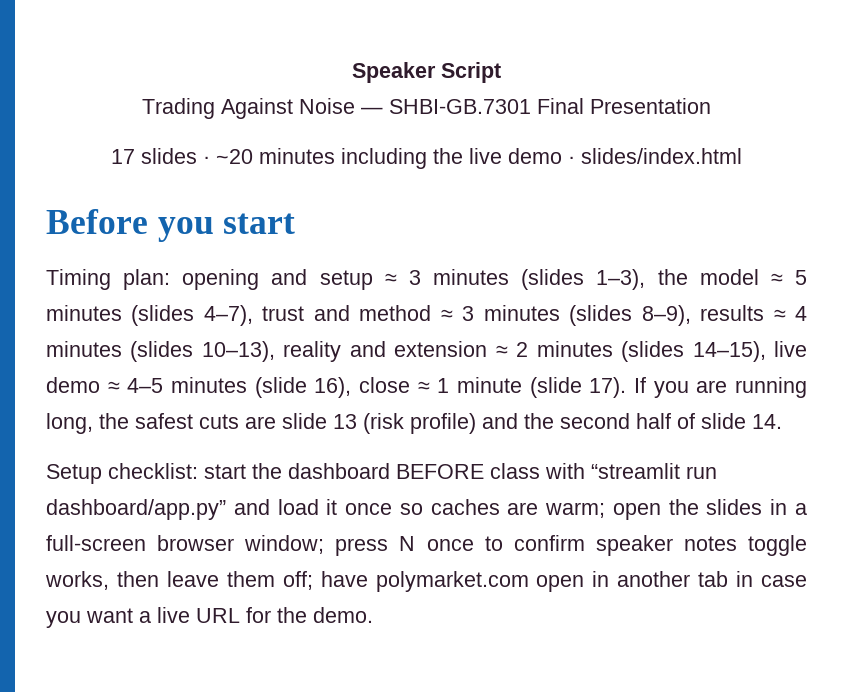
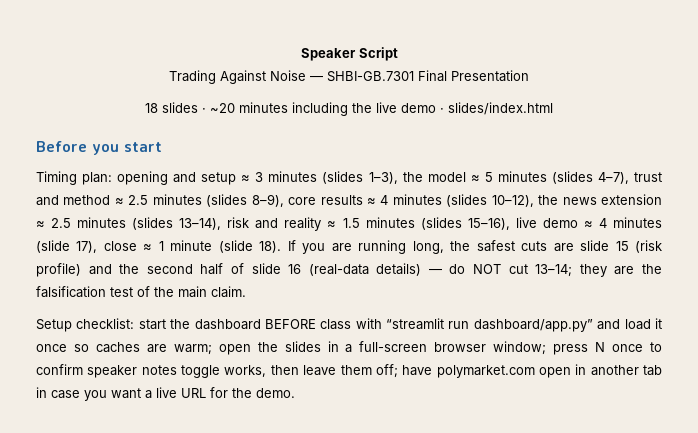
[111,149,135,164] 17 -> [145,103,158,113] 18
[462,306,475,321] 3 -> [128,195,149,205] 2.5
(691, 315) none -> [288,197,317,205] core
[201,341,386,362] 10–13), reality and -> [491,195,597,207] 10–12), the news
[516,341,766,362] 2 minutes (slides 14–15), -> [51,217,510,231] 2.5 minutes (slides 13–14), risk and reality ≈ 1.5 minutes (slides 15–16),
[127,378,164,393] 4–5 -> [598,218,607,228] 4
[314,377,352,398] 16), -> [76,241,98,253] 17),
[589,377,627,398] 17). -> [259,241,282,253] 18).
[333,414,357,429] 13 -> [615,241,629,251] 15
[752,414,782,429] 14. -> [288,263,662,277] [36,286,246,298] 16 (real-data details) — do NOT cut 13–14; they are the falsification test of the main claim.

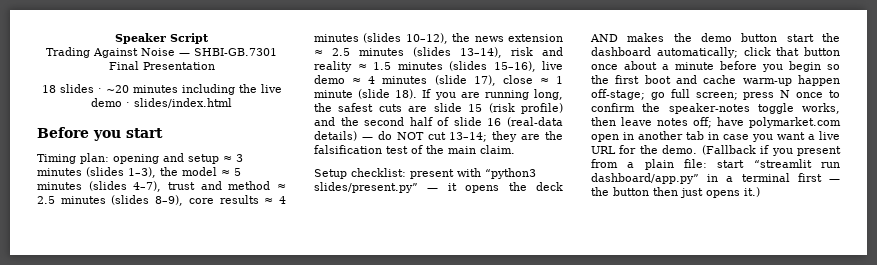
[138,318,662,332] [36,341,547,355] start the dashboard BEFORE class with “streamlit run dashboard/app.py” and load it once so caches are warm; open the slides in a full-screen browser window; -> [410,168,536,179] [314,182,563,193] [590,33,840,42] [591,47,840,58] [591,61,840,72] [591,75,840,86] [591,89,738,100] present with “python3 slides/present.py” — it opens the deck AND makes the demo button start the dashboard automatically; click that button once about a minute before you begin so the first boot and cache warm-up happen off-stage; go full screen;
[87,365,177,378] speaker notes -> [642,103,750,114] the speaker-notes
[340,365,372,375] them -> [657,118,688,126] notes
(295, 393) none -> [701,145,841,156] [591,159,840,170] [591,173,840,184] [591,187,760,198] (Fallback if you present from a plain file: start “streamlit run dashboard/app.py” in a terminal first — the button then just opens it.)

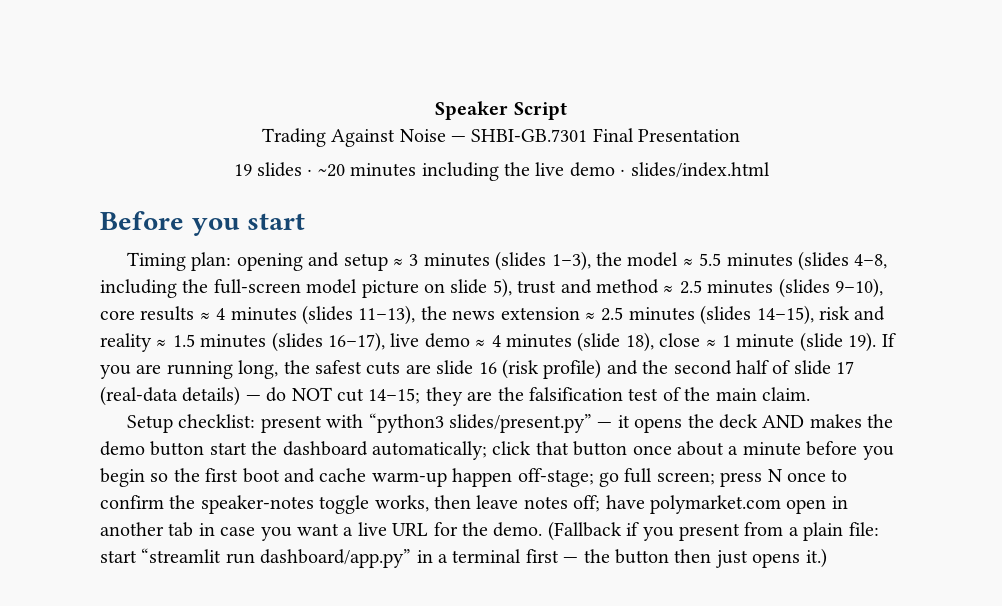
[41,85,56,93] 18 -> [233,164,252,176] 19
[234,168,241,176] [37,181,162,192] 5 minutes (slides 4–7), -> [699,251,888,271] [100,278,512,298] 5.5 minutes (slides 4–8, including the full-screen model picture on slide 5),
[155,195,184,206] 8–9), -> [834,278,883,298] 9–10),
[405,33,448,44] 10–12), -> [358,305,416,325] 11–13),
[460,47,502,58] 13–14), -> [756,305,814,325] 14–15),
[493,61,536,72] 15–16), -> [328,332,385,352] 16–17),
[473,75,496,86] 17), -> [625,332,654,352] 18),
[395,89,418,99] 18). -> [848,332,877,352] 19).
[468,104,483,112] 15 -> [478,362,497,374] 16
[487,118,502,126] 16 -> [836,361,855,374] 17
[449,132,488,142] 13–14; -> [368,388,421,404] 14–15;

